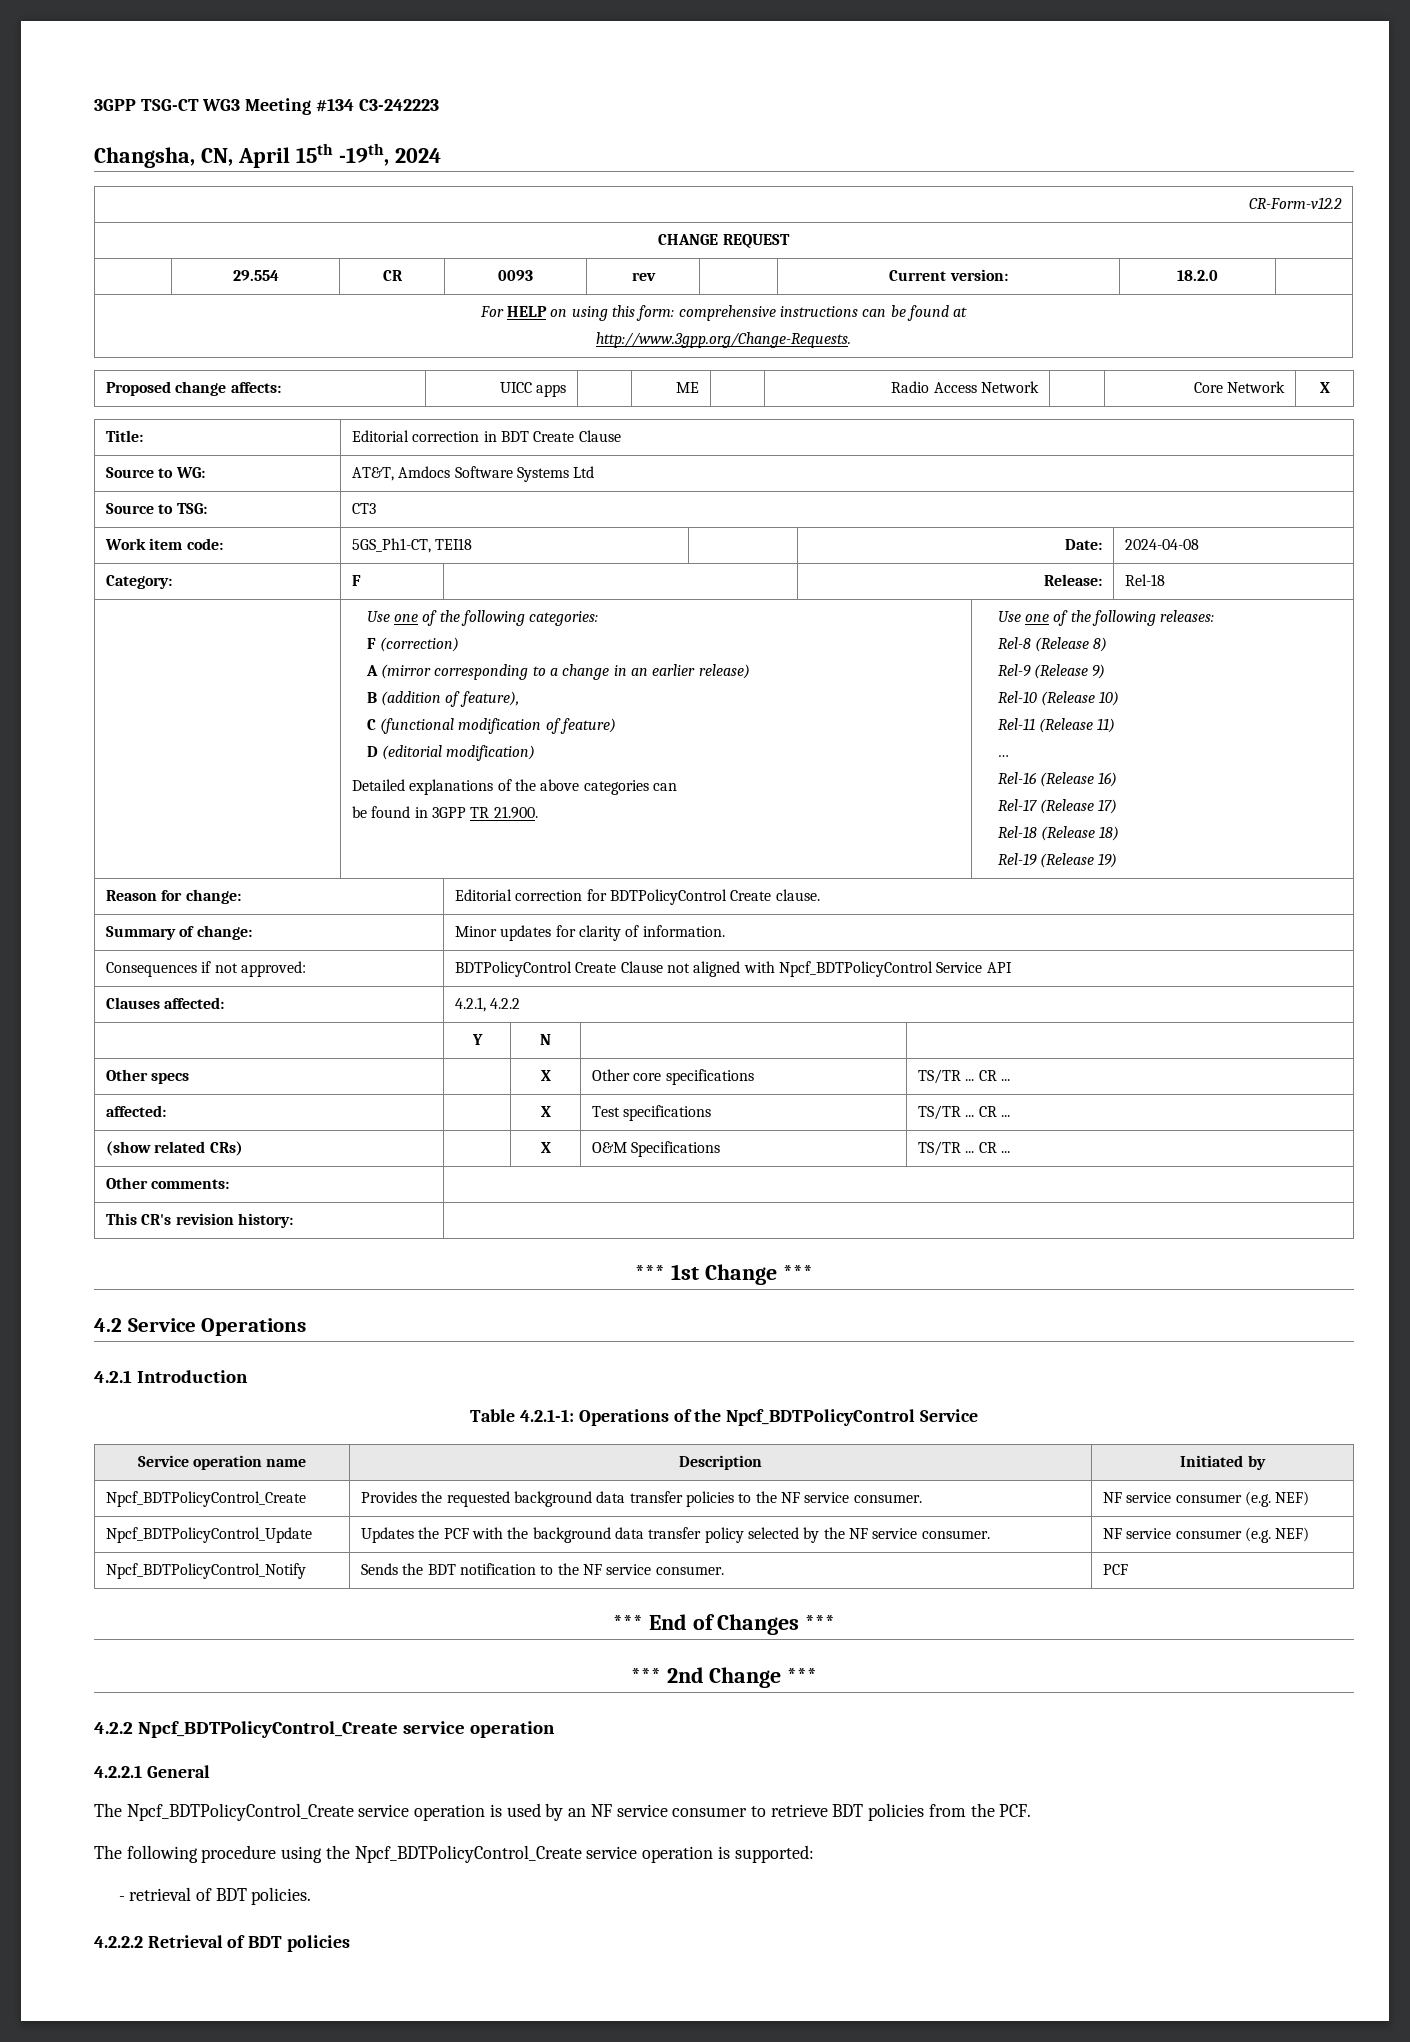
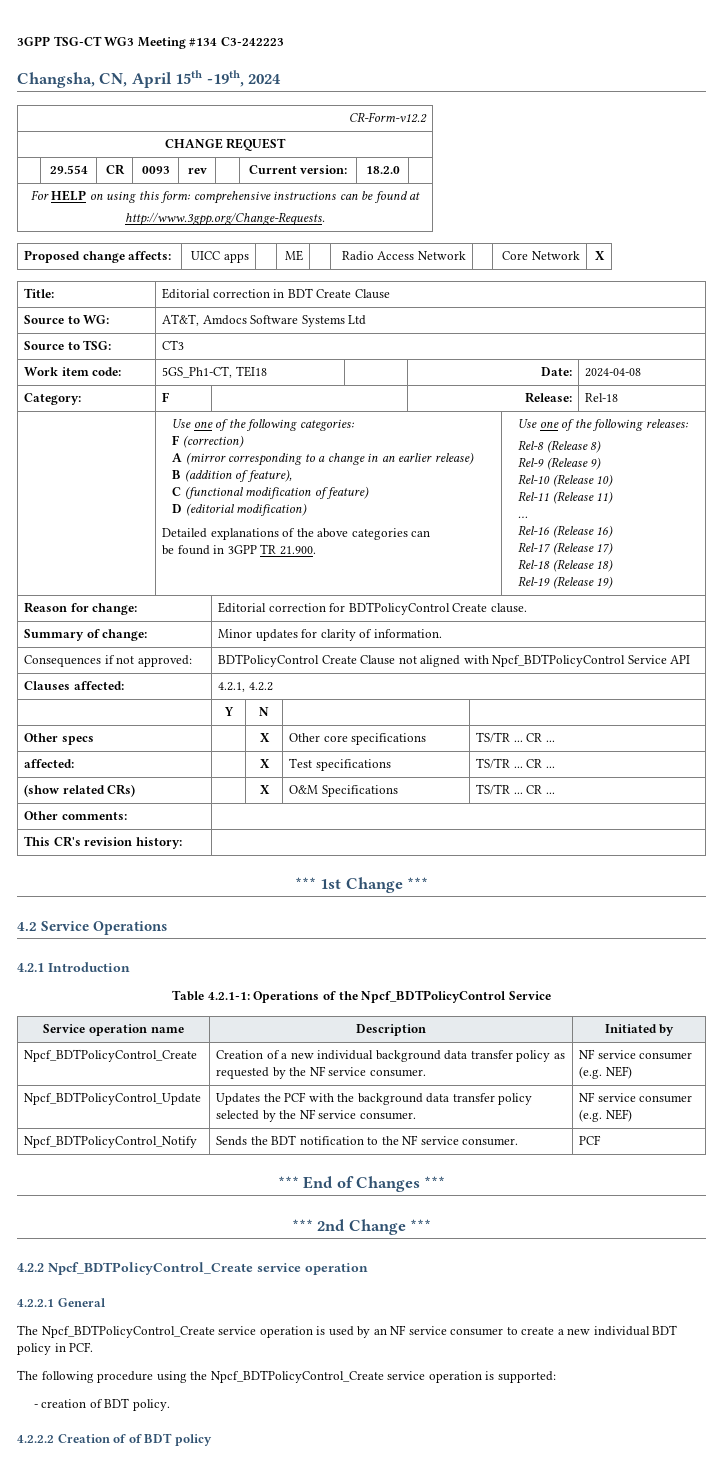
[361,1491,752,1507] Provides the requested background data transfer policies to -> [216,1050,565,1062] [216,1067,286,1079] Creation of a new individual background data transfer policy as requested by
[770,1803,995,1821] retrieve BDT policies from the -> [521,1325,678,1336] [17,1343,66,1355] create a new individual BDT policy in
[129,1887,312,1905] retrieval of BDT policies. -> [41,1398,170,1411] creation of BDT policy.
[147,1935,350,1952] Retrieval of BDT policies -> [57,1433,212,1446] Creation of of BDT policy

